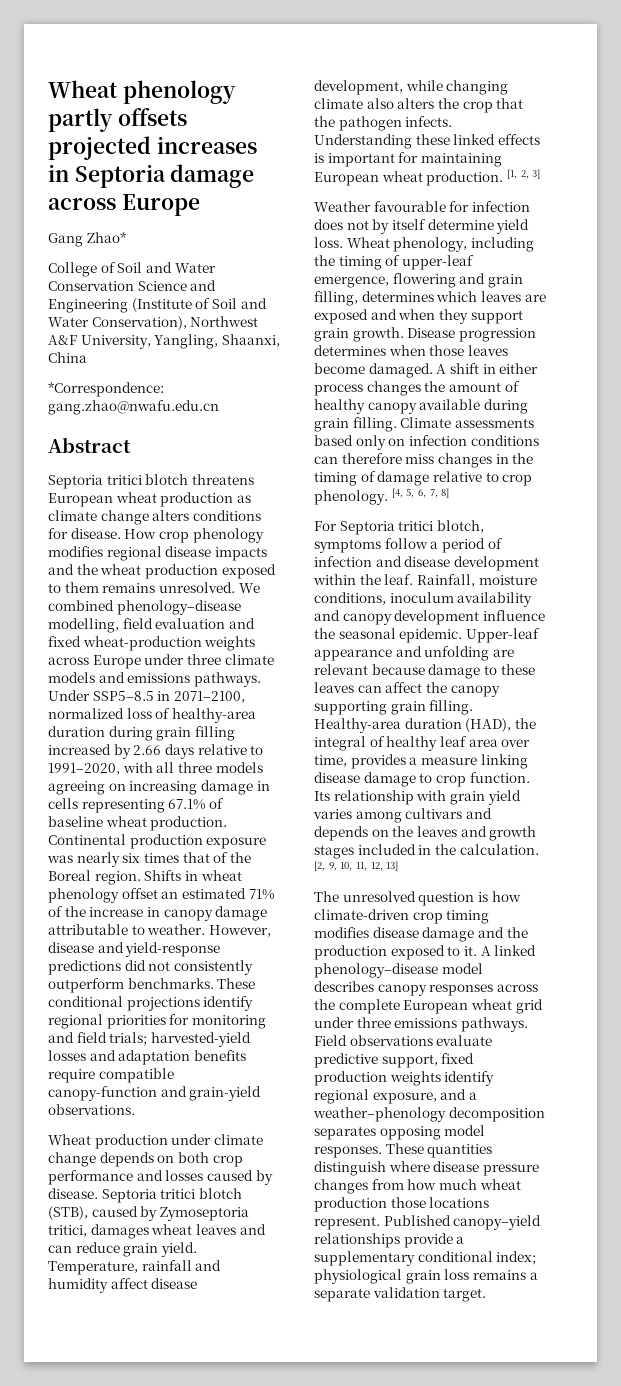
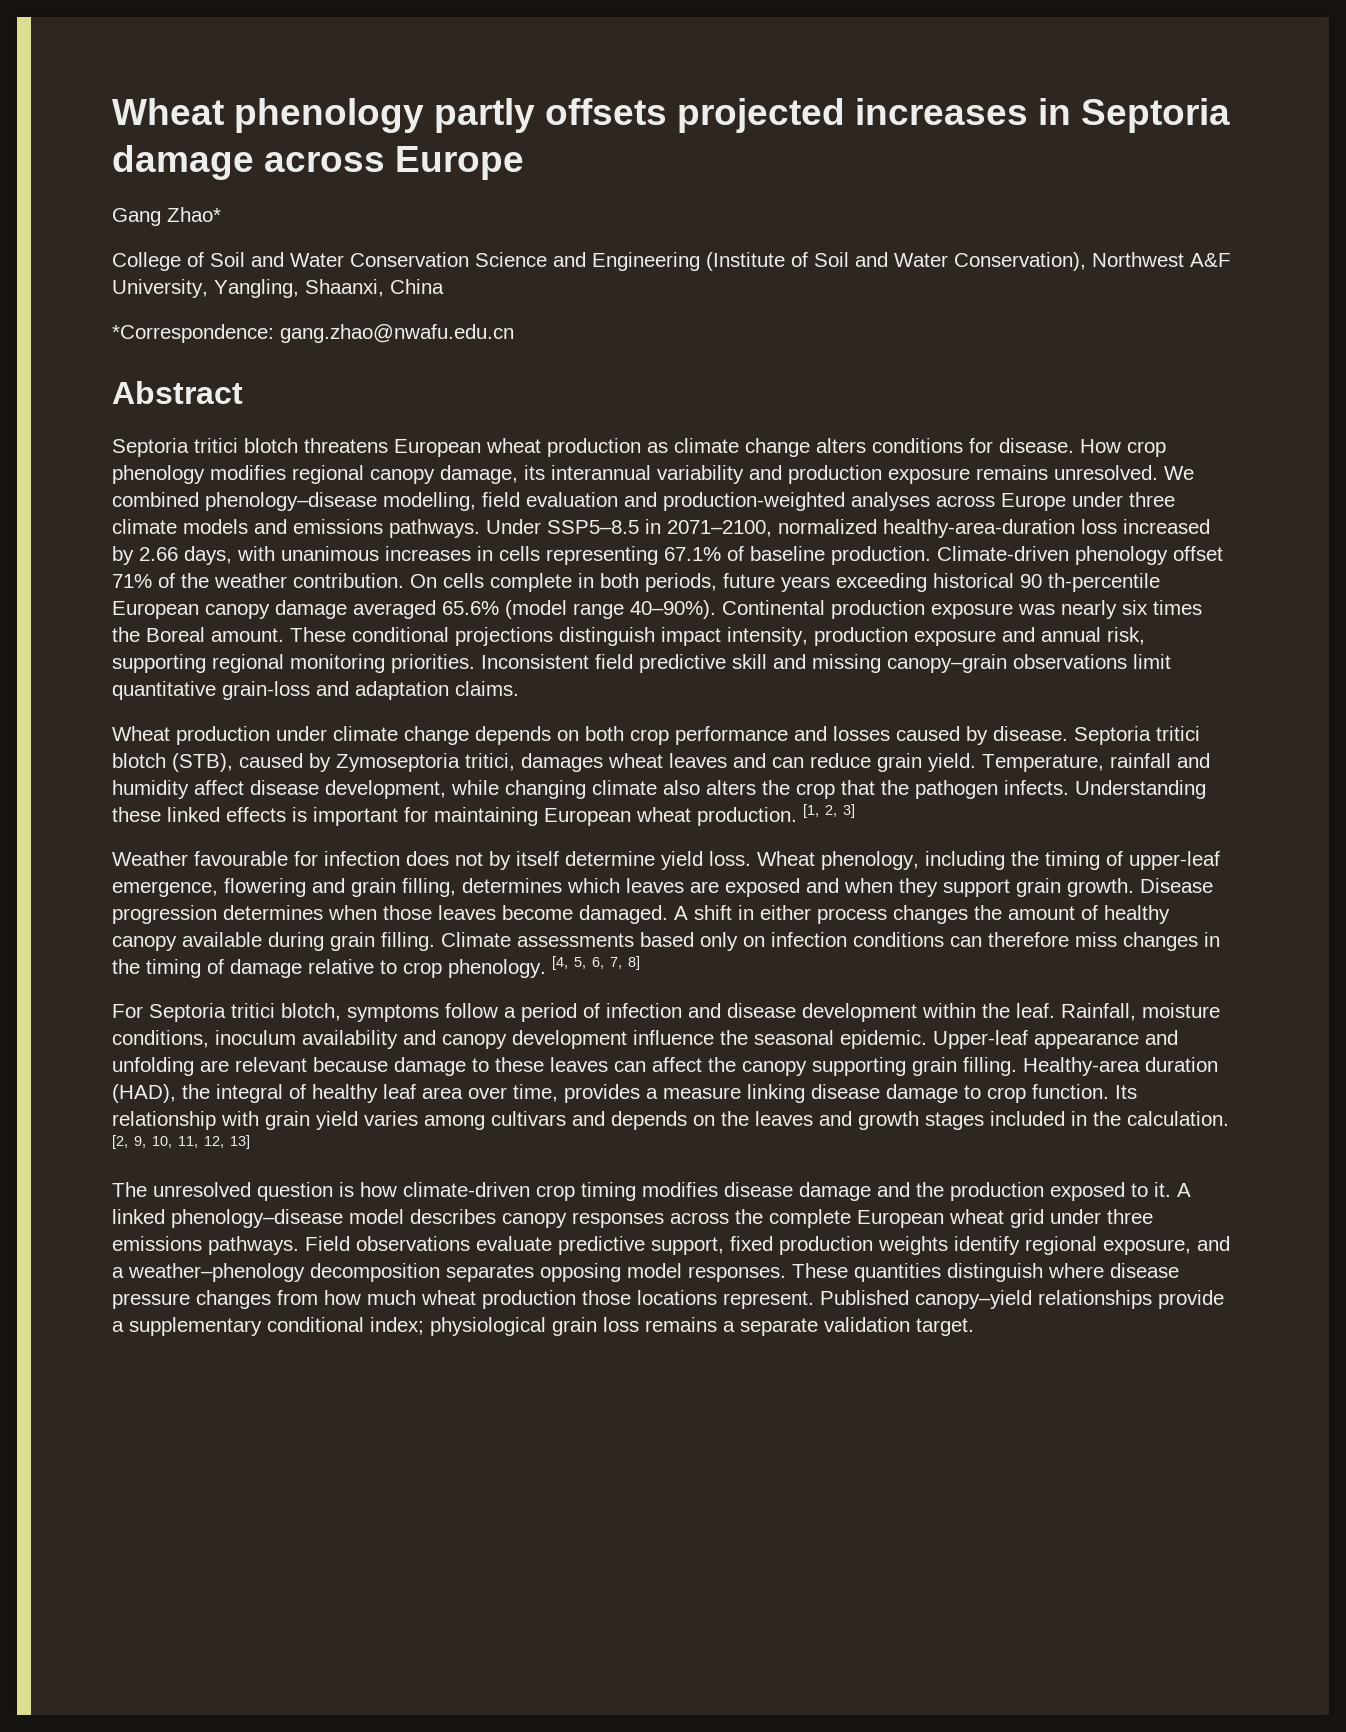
[165,546,267,561] [48,564,276,579] [48,582,99,593] disease impacts and the wheat production exposed to them -> [370,465,970,484] canopy damage, its interannual variability and production exposure
[48,636,256,651] fixed wheat-production weights -> [663,492,930,511] production-weighted analyses
[126,708,256,723] [48,726,235,741] [48,744,264,759] [48,762,263,775] [48,780,253,795] loss of healthy-area duration during grain filling increased by 2.66 days relative to 1991–2020, with all three models agreeing on increasing damage -> [883,519,1210,538] [112,546,471,565] healthy-area-duration loss increased by 2.66 days, with unanimous increases
[105,816,228,831] wheat production. -> [831,546,1223,565] [112,573,1160,592] [112,600,716,619] production. Climate-driven phenology offset 71% of the weather contribution. On cells complete in both periods, future years exceeding historical 90 th-percentile European canopy damage averaged 65.6% (model range 40–90%).
[182,852,251,863] [48,870,242,885] [48,888,274,903] [48,906,268,921] [48,924,271,937] [48,942,221,957] [48,960,253,975] [48,978,256,993] [48,996,254,1011] [48,1014,266,1029] [48,1032,251,1047] [48,1050,246,1065] [48,1068,174,1083] [48,1086,262,1101] [48,1104,135,1115] that of the Boreal region. Shifts in wheat phenology offset an estimated 71% of the increase in canopy damage attributable to weather. However, disease and yield-response predictions did not consistently outperform benchmarks. These conditional projections identify regional priorities for monitoring and field trials; harvested-yield losses and adaptation benefits require compatible canopy-function and grain-yield observations. -> [112,627,1145,646] [112,654,1171,673] [112,681,519,700] the Boreal amount. These conditional projections distinguish impact intensity, production exposure and annual risk, supporting regional monitoring priorities. Inconsistent field predictive skill and missing canopy–grain observations limit quantitative grain-loss and adaptation claims.

